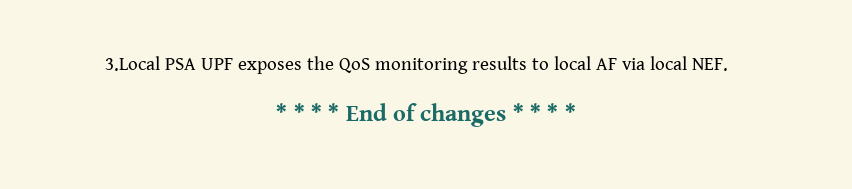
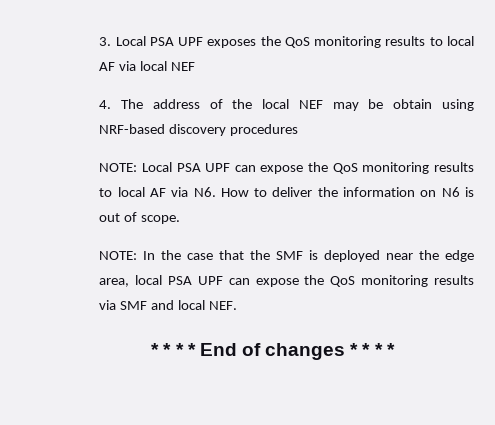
[104,56,160,71] 3.Local -> [99,36,146,46] 3. Local
(687, 63) none -> [170,62,195,71] [99,99,475,111] [99,124,299,136] [99,162,475,174] [99,187,474,197] [99,212,181,224] [99,250,474,262] [99,275,474,287] [99,300,205,310] NEF // 4. The address of the local NEF may be obtain using NRF-based discovery procedures // NOTE: Local PSA UPF can expose the QoS monitoring results to local AF via N6. How to deliver the information on N6 is out of scope. // NOTE: In the case that the SMF is deployed near the edge area, local PSA UPF can expose the QoS monitoring results via SMF and local

